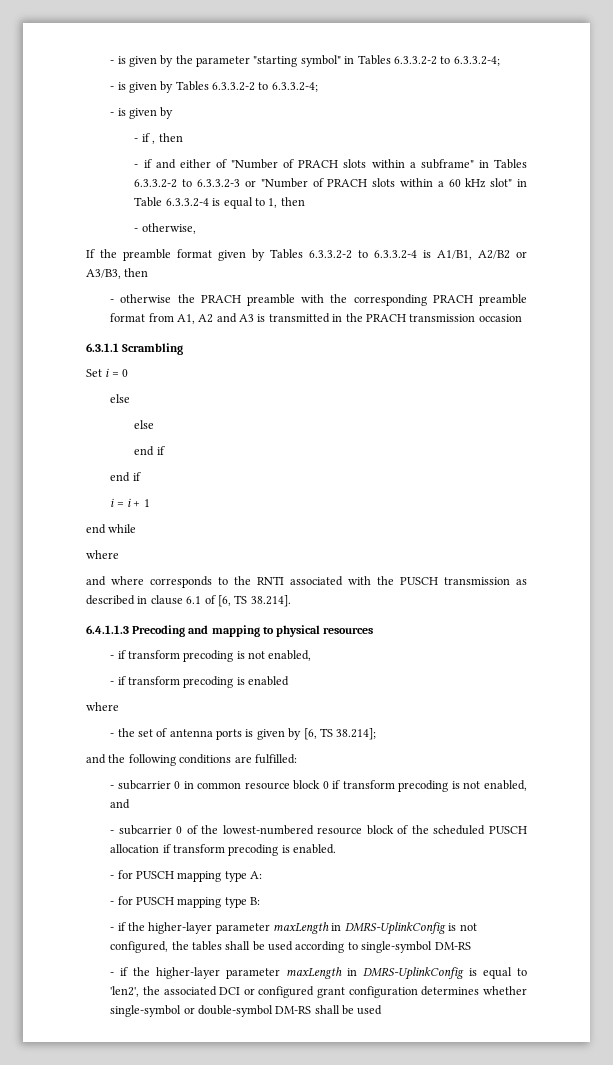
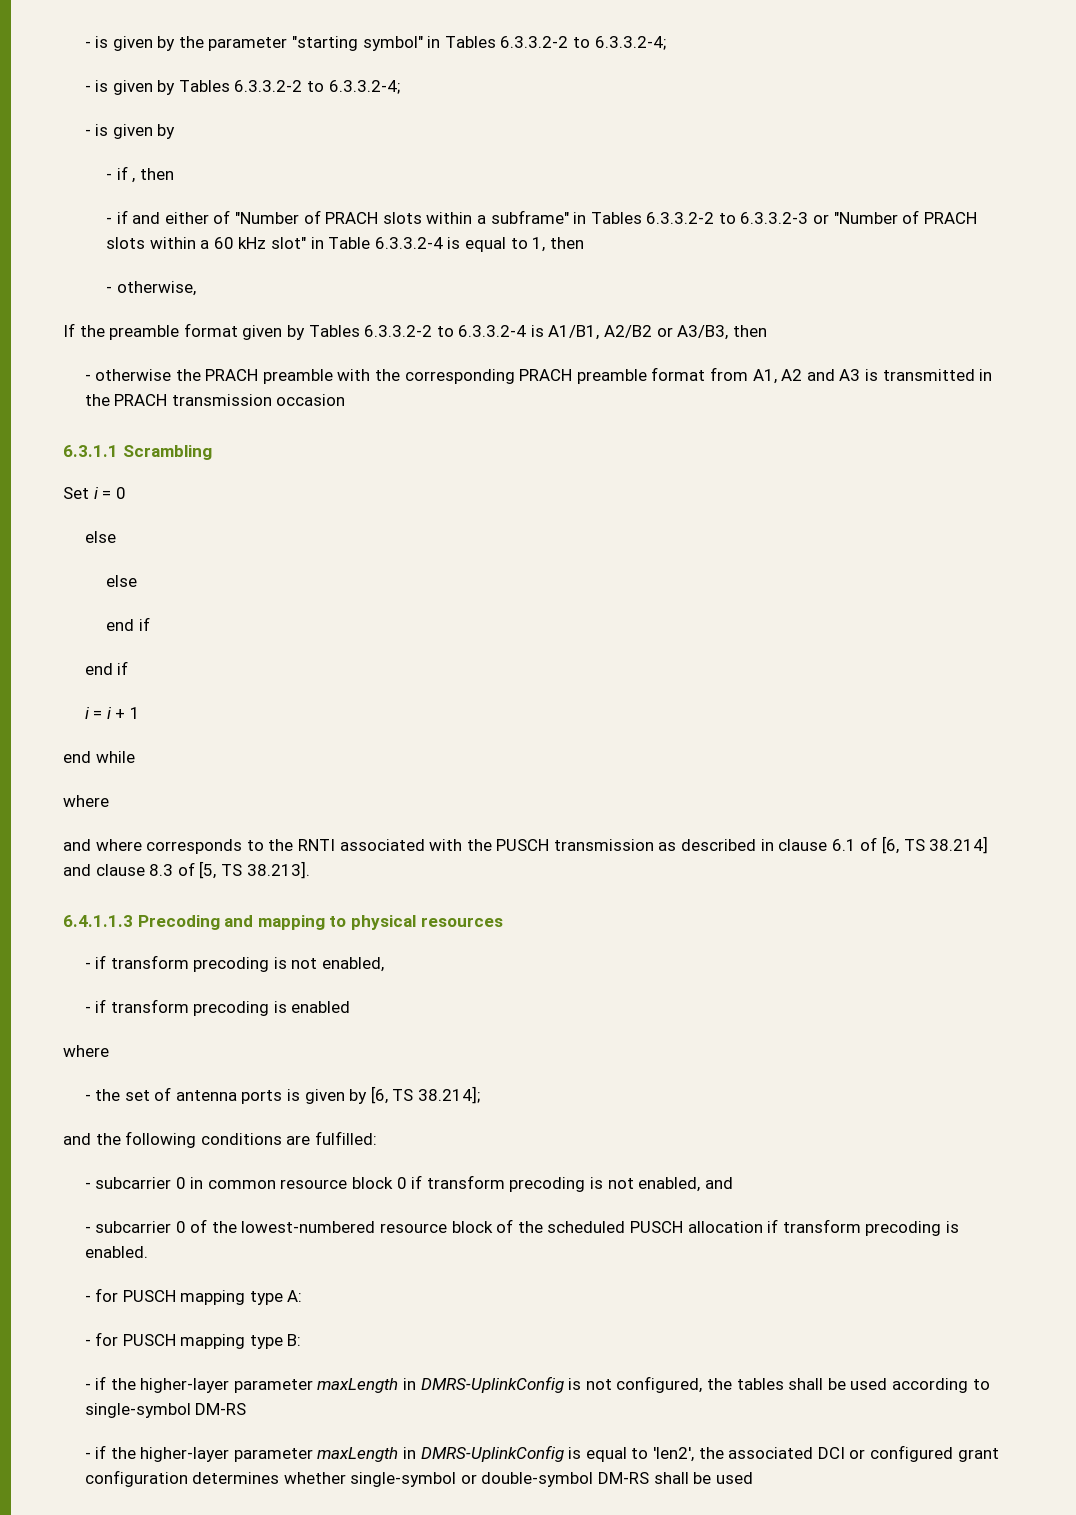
[250,595,291,607] 38.214]. -> [929,836,989,854] [63,861,310,879] 38.214] and clause 8.3 of [5, TS 38.213].

